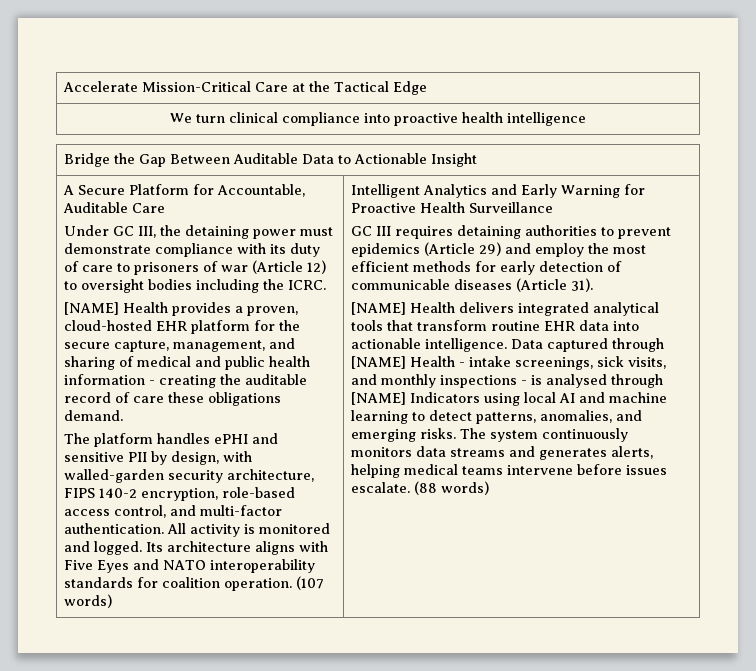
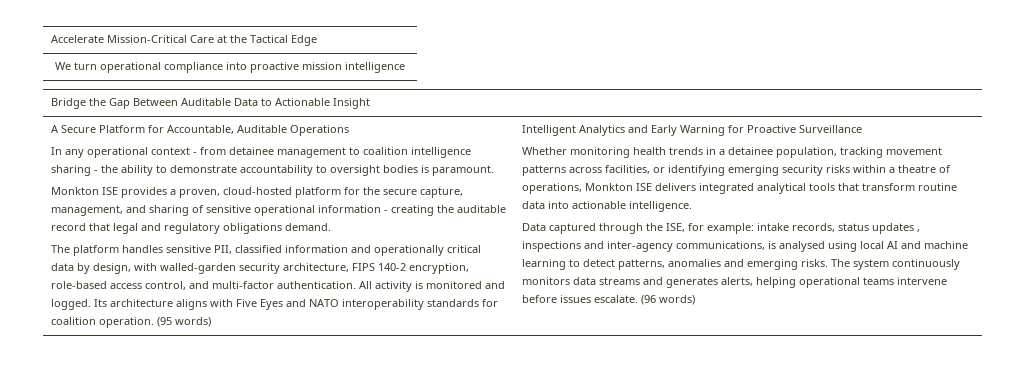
[228,112,278,123] clinical -> [100,62,161,73] operational
[462,112,503,123] health -> [302,62,342,70] mission
[131,203,165,213] [63,225,333,239] [63,243,320,257] [63,260,326,275] [63,279,326,293] [63,302,168,315] Care // Under GC III, the detaining power must demonstrate compliance with its duty of care to prisoners of war (Article 12) to oversight bodies including the ICRC. // [NAME] Health -> [290,125,350,136] [51,147,472,158] [51,165,495,176] [51,187,119,195] Operations // In any operational context - from detainee management to coalition intelligence sharing - the ability to demonstrate accountability to oversight bodies is paramount. // Monkton ISE
[155,321,187,331] EHR -> (293, 191) none
[136,356,310,370] medical and public health -> [206,205,316,216] sensitive operational
[114,392,204,403] of care these -> [89,223,221,234] that legal and regulatory
[213,433,278,444] [63,452,147,462] ePHI and sensitive PII -> [166,245,482,256] [51,263,75,271] sensitive PII, classified information and operationally critical data
[295,576,324,590] (107 -> [157,317,173,327] (95
[419,202,465,213] Health -> (797, 129) none
[350,225,671,239] [350,242,646,257] [350,261,622,275] [350,278,593,292] [350,302,455,315] GC III requires detaining authorities to prevent epidemics (Article 29) and employ the most efficient methods for early detection of communicable diseases (Article 31). // [NAME] Health -> [522,147,943,158] [522,165,952,176] [522,183,653,194] Whether monitoring health trends in a detainee population, tracking movement patterns across facilities, or identifying emerging security risks within a theatre of operations, Monkton ISE
[543,321,575,331] EHR -> (958, 187) none
(507, 345) none -> (693, 206) //
[350,356,666,370] [350,374,663,388] [350,392,480,405] [NAME] Health - intake screenings, sick visits, and monthly inspections - is analysed through [NAME] Indicators -> [646,223,921,234] [522,241,826,252] the ISE, for example: intake records, status updates , inspections and inter-agency communications, is analysed
[539,410,612,423] anomalies, -> [668,259,722,267] anomalies
[403,464,458,475] medical -> [799,277,861,288] operational
[413,481,437,495] (88 -> [641,295,657,305] (96

